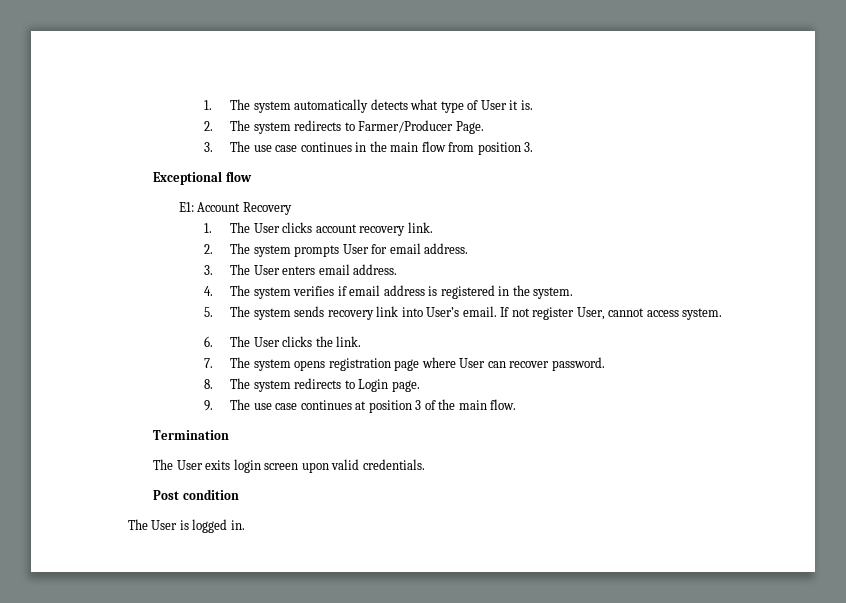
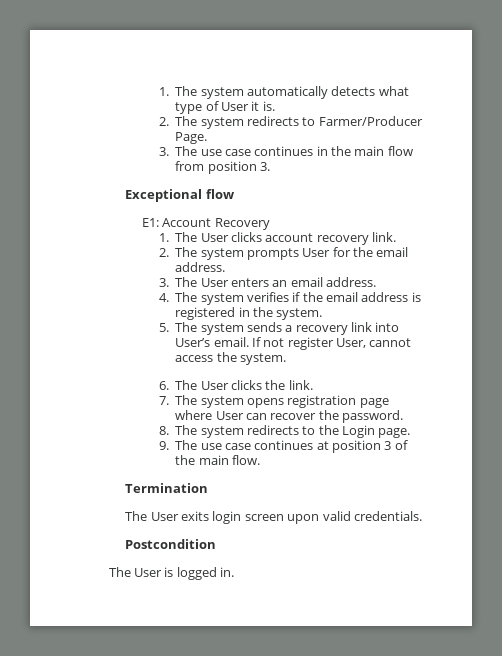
(388, 249) none -> [353,247,374,257] the
(316, 270) none -> [272,280,288,287] an
(347, 291) none -> [302,292,323,302] the
(325, 311) none -> [285,325,293,332] a
(679, 313) none -> [216,352,237,362] the
(550, 364) none -> [318,410,339,420] the
(355, 384) none -> [318,425,339,435] the
[153,489,239,500] Post condition -> [125,539,217,549] Postcondition

